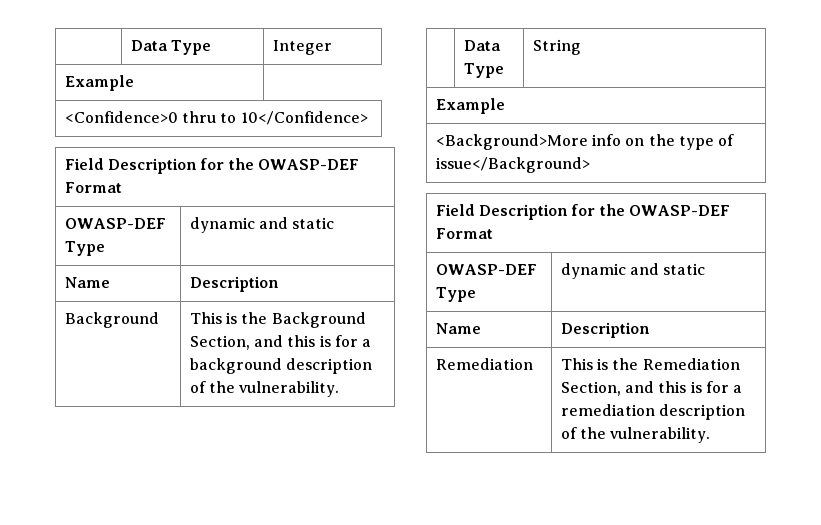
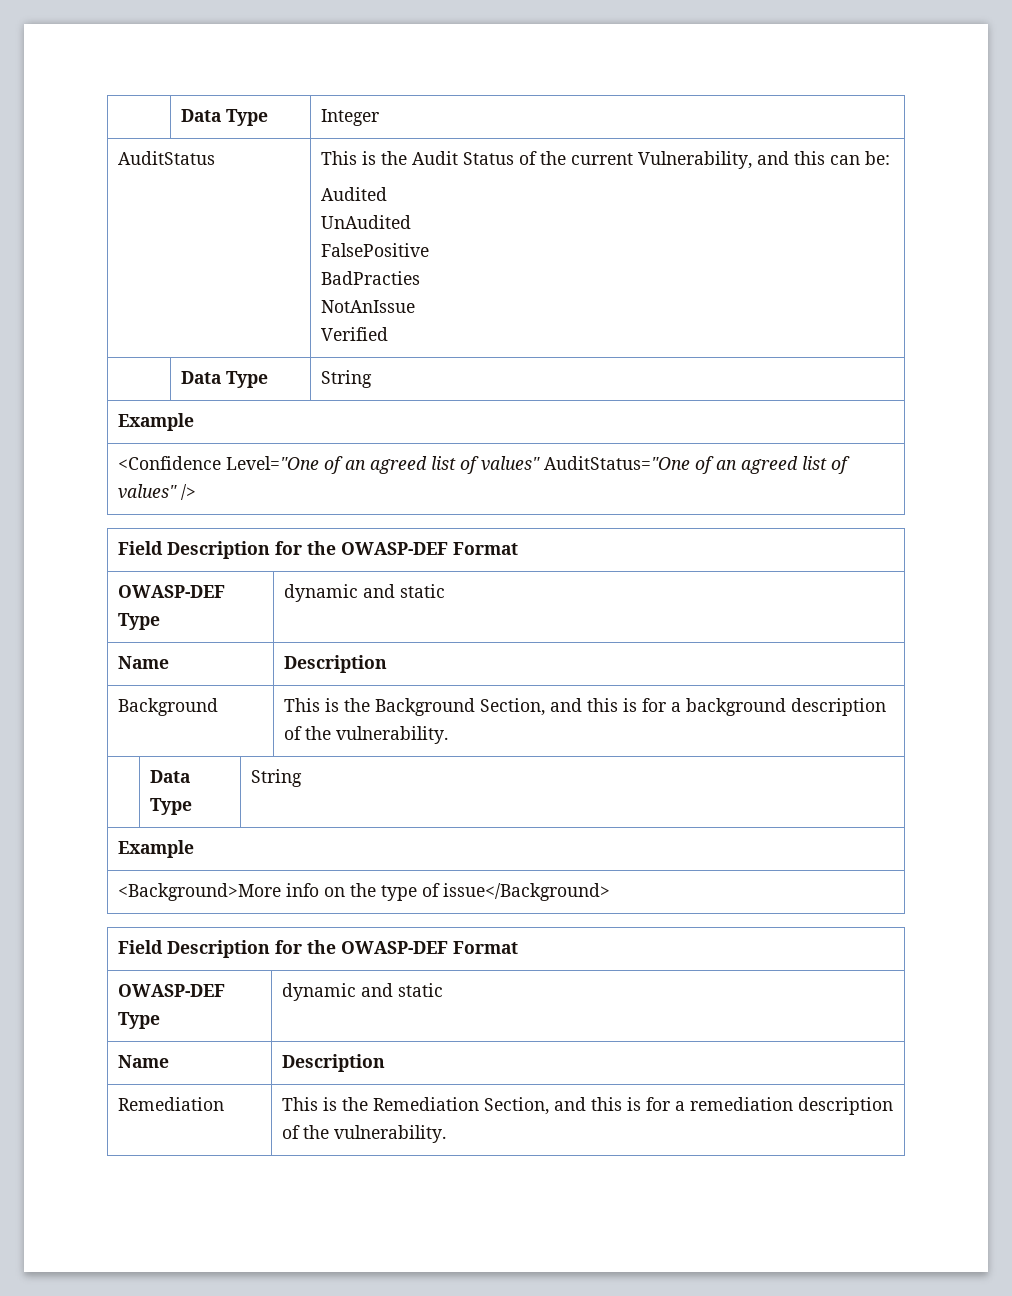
[64,75,134,91] [64,111,368,125] Example // <Confidence>0 thru to 10</Confidence> -> [118,151,216,165] [321,151,891,169] [321,187,388,201] [321,215,412,229] [321,243,430,257] [321,271,421,285] [321,300,416,313] [321,327,389,341] [181,371,269,388] [321,370,373,388] [118,413,195,431] [118,456,851,474] [118,484,197,500] AuditStatus | This is the Audit Status of the current Vulnerability, and this can be: // Audited // UnAudited // FalsePositive // BadPracties // NotAnIssue // Verified // | Data Type | String // Example // <Confidence Level="One of an agreed list of values" AuditStatus="One of an agreed list of values" />

